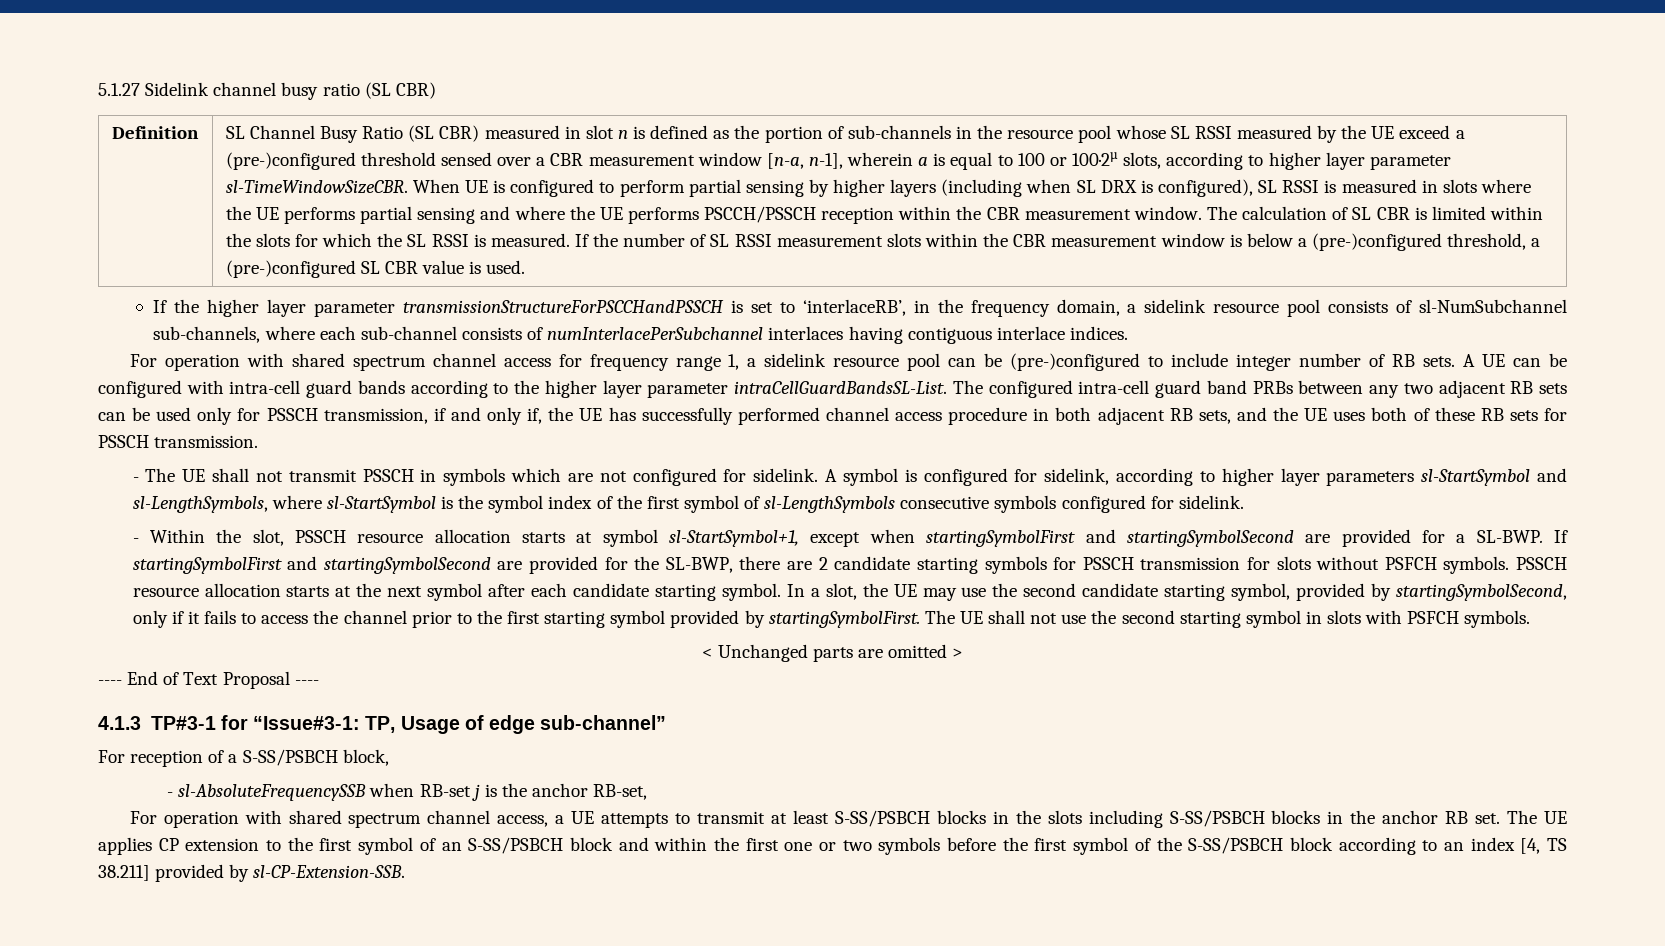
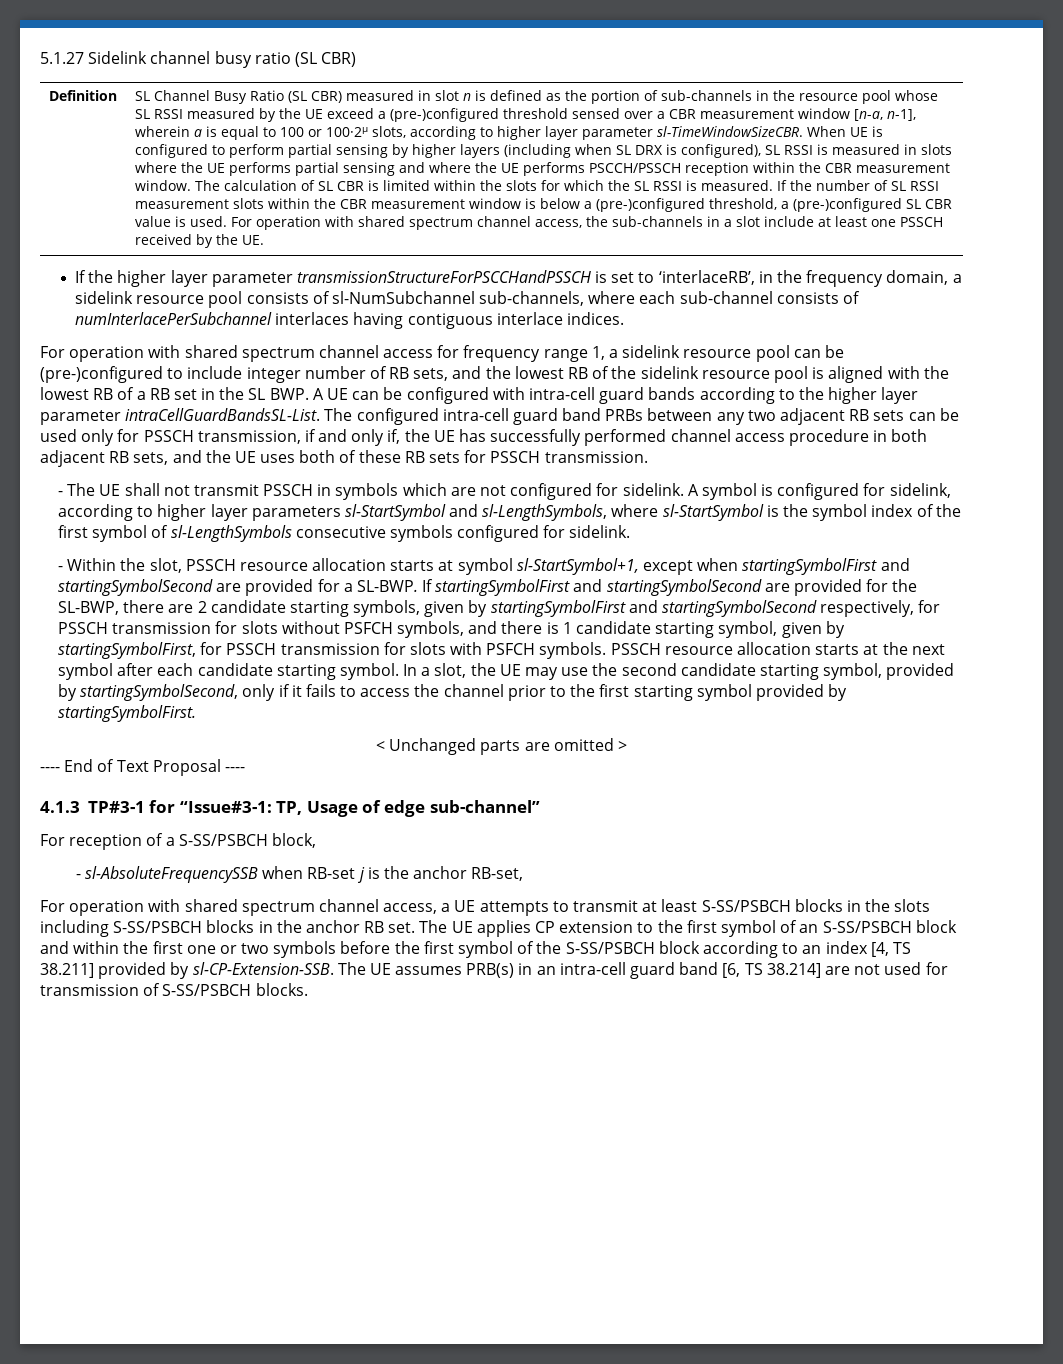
(526, 267) none -> [230,216,943,230] [134,234,264,248] For operation with shared spectrum channel access, the sub-channels in a slot include at least one PSSCH received by the UE.
[1423,356,1456,367] sets. -> [413,366,949,383] [40,387,309,400] sets, and the lowest RB of the sidelink resource pool is aligned with the lowest RB of a RB set in the SL BWP.
[984,556,1047,574] symbols -> [353,600,915,617] symbols, given by startingSymbolFirst and startingSymbolSecond respectively,
(1437, 563) none -> [397,621,845,638] [57,642,536,659] symbols, and there is 1 candidate starting symbol, given by startingSymbolFirst, for PSSCH transmission for slots with PSFCH
[924,610,1531,628] The UE shall not use the second starting symbol in slots with PSFCH symbols. -> (196, 713) none
(406, 871) none -> [337,962,948,979] [40,983,308,996] The UE assumes PRB(s) in an intra-cell guard band [6, TS 38.214] are not used for transmission of S-SS/PSBCH blocks.

